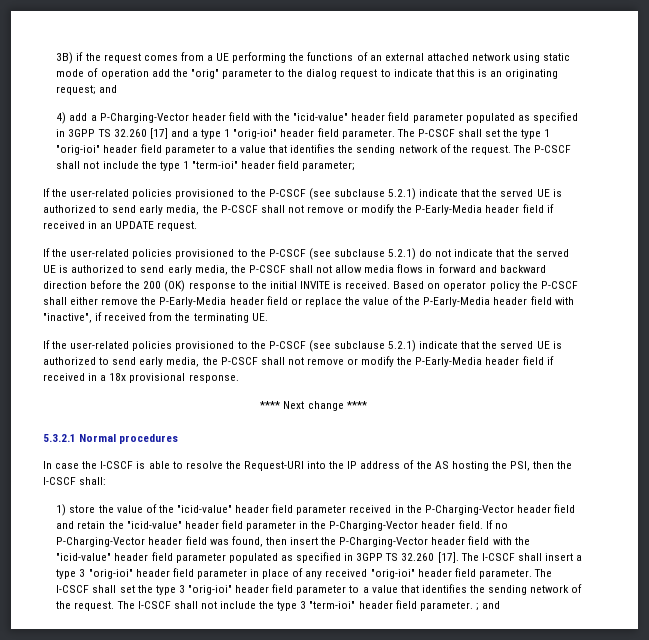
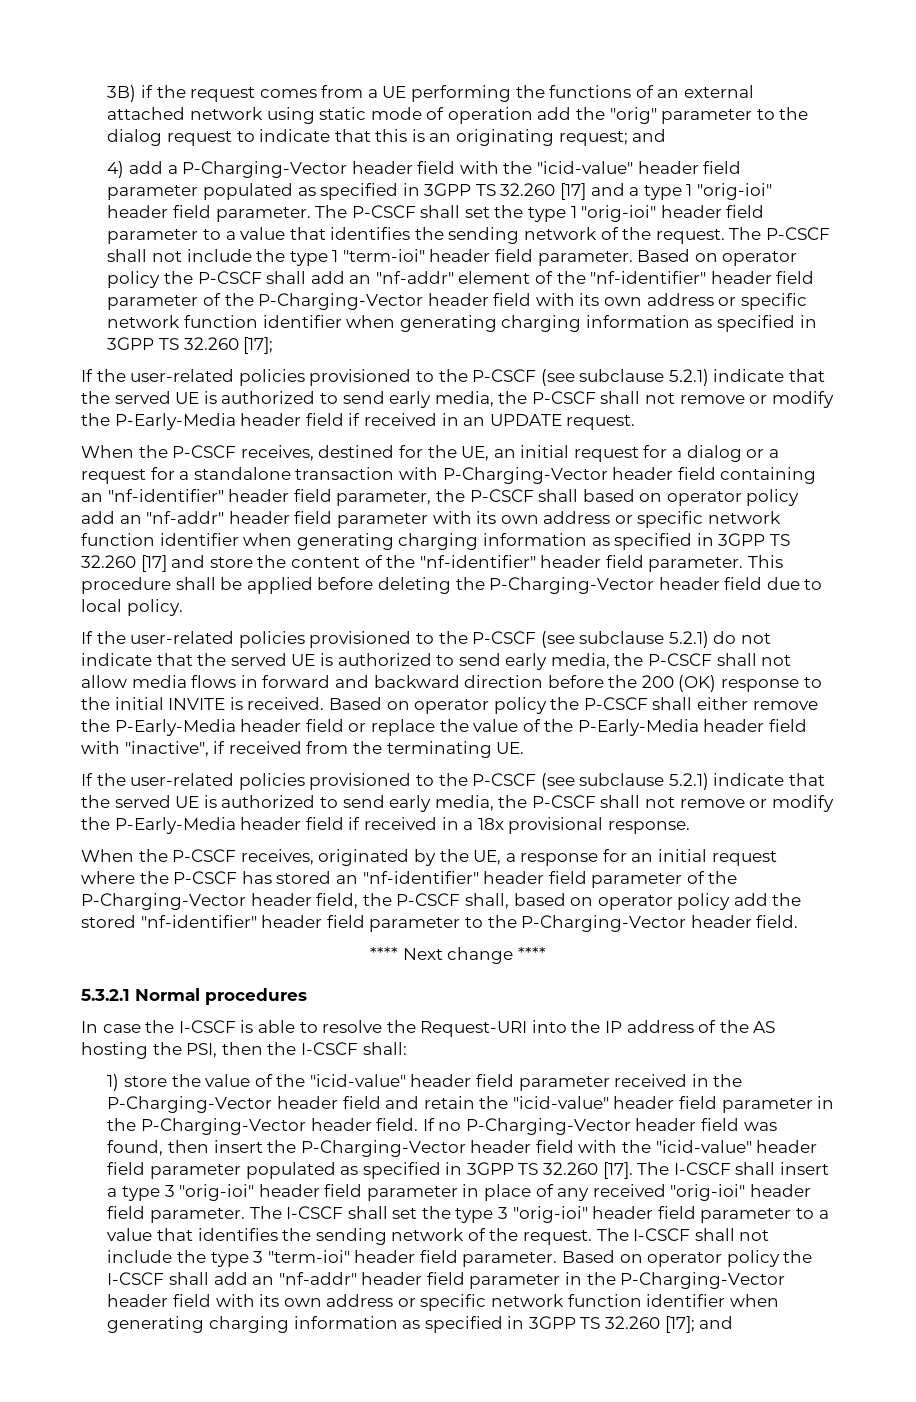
[302,161,356,171] parameter; -> [537,249,798,266] [107,271,815,288] [107,293,807,310] [107,315,817,332] [107,337,274,354] parameter. Based on operator policy the P-CSCF shall add an "nf-addr" element of the "nf-identifier" header field parameter of the P-Charging-Vector header field with its own address or specific network function identifier when generating charging information as specified in 3GPP TS 32.260 [17];
(198, 226) none -> [81,445,779,462] [81,467,817,484] [81,489,800,506] [81,511,782,528] [81,533,790,550] [81,555,784,572] [81,577,823,594] [81,599,183,616] // When the P-CSCF receives, destined for the UE, an initial request for a dialog or a request for a standalone transaction with P-Charging-Vector header field containing an "nf-identifier" header field parameter, the P-CSCF shall based on operator policy add an "nf-addr" header field parameter with its own address or specific network function identifier when generating charging information as specified in 3GPP TS 32.260 [17] and store the content of the "nf-identifier" header field parameter. This procedure shall be applied before deleting the P-Charging-Vector header field due to local policy.
(239, 378) none -> [81,849,777,866] [81,871,738,888] [81,893,802,910] [81,915,799,932] // When the P-CSCF receives, originated by the UE, a response for an initial request where the P-CSCF has stored an "nf-identifier" header field parameter of the P-Charging-Vector header field, the P-CSCF shall, based on operator policy add the stored "nf-identifier" header field parameter to the P-Charging-Vector header field.
[475,603,479,611] ; -> [562,1250,813,1267] [107,1272,786,1289] [107,1294,779,1311] [107,1316,695,1333] Based on operator policy the I-CSCF shall add an "nf-addr" header field parameter in the P-Charging-Vector header field with its own address or specific network function identifier when generating charging information as specified in 3GPP TS 32.260 [17];

